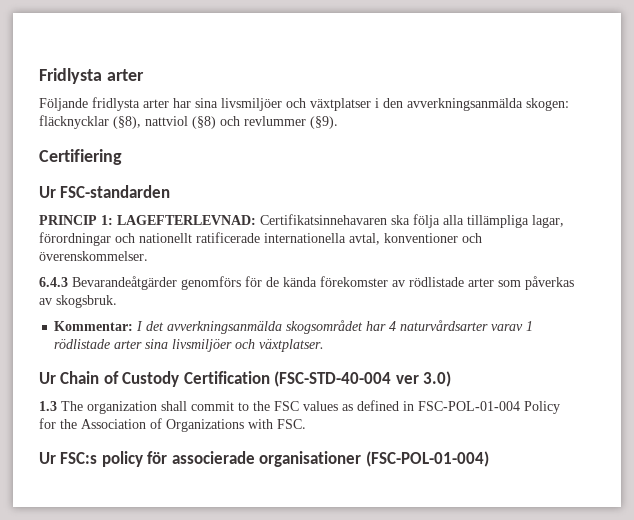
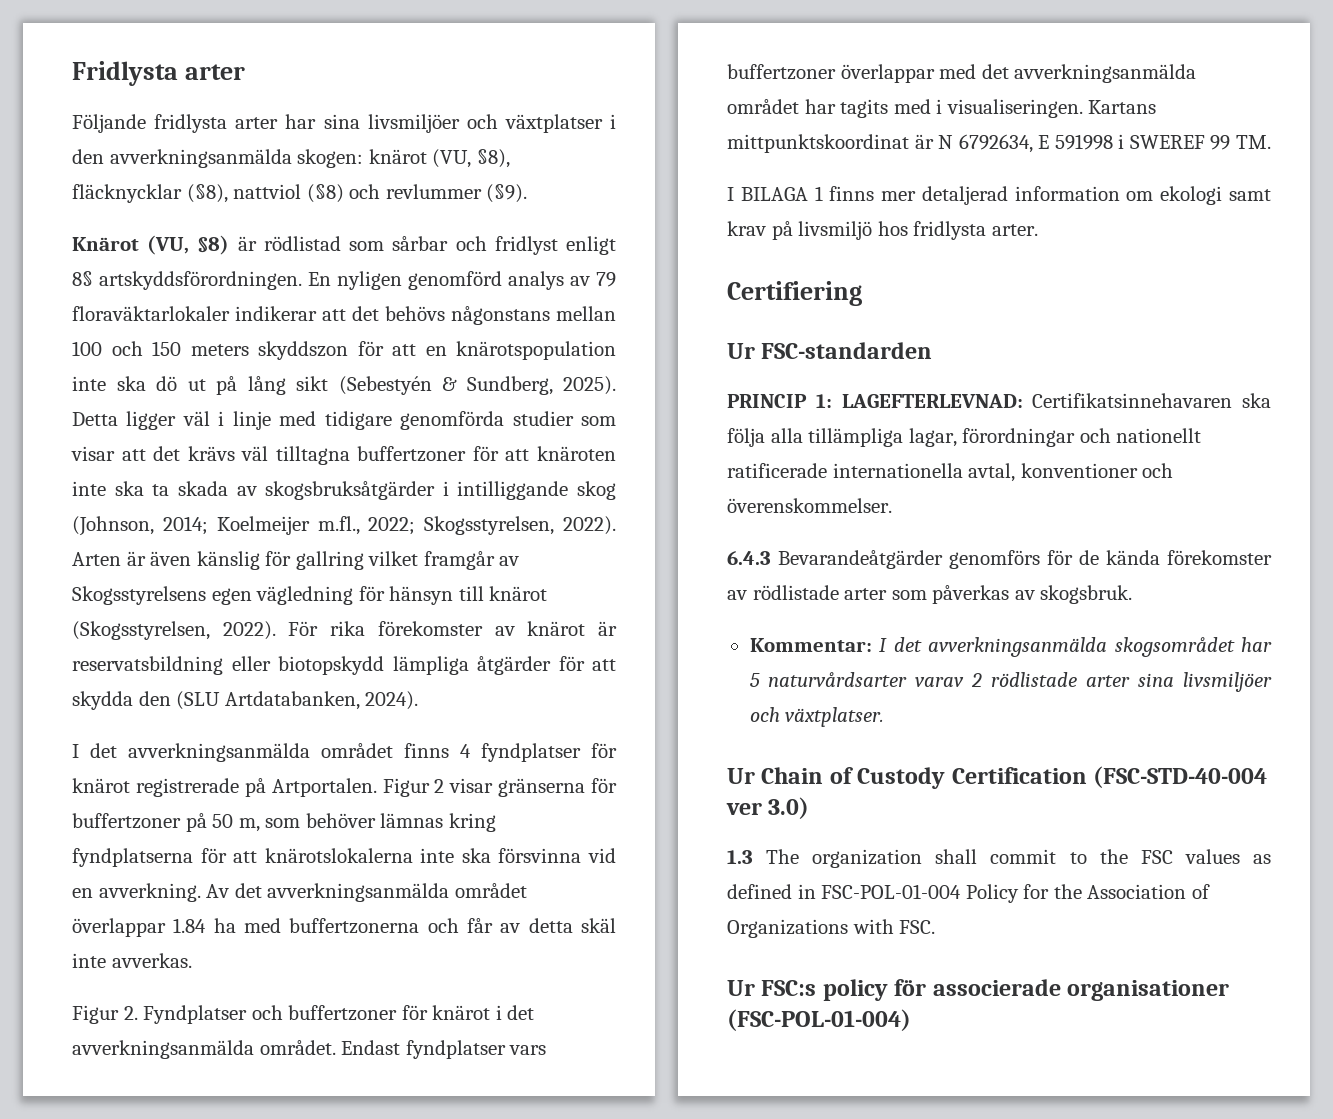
(569, 104) none -> [368,149,510,168] knärot (VU, §8),
(338, 122) none -> [72,235,616,255] [72,271,616,290] [72,306,616,325] [72,341,616,360] [72,376,616,395] [72,411,617,430] [71,446,616,465] [72,481,616,500] [72,516,616,536] [72,551,520,570] [72,586,548,605] [72,621,617,640] [72,656,616,675] [72,691,419,710] [72,743,617,762] [72,778,617,797] [72,813,496,832] [72,848,616,867] [72,883,527,902] [72,918,616,937] [72,953,192,968] [72,1005,535,1024] [72,1040,547,1059] [727,64,1197,83] [727,99,1157,118] [727,134,1271,153] [727,186,1271,205] [727,221,1038,240] // Knärot (VU, §8) är rödlistad som sårbar och fridlyst enligt 8§ artskyddsförordningen. En nyligen genomförd analys av 79 floraväktarlokaler indikerar att det behövs någonstans mellan 100 och 150 meters skyddszon för att en knärotspopulation inte ska dö ut på lång sikt (Sebestyén & Sundberg, 2025). Detta ligger väl i linje med tidigare genomförda studier som visar att det krävs väl tilltagna buffertzoner för att knäroten inte ska ta skada av skogsbruksåtgärder i intilliggande skog (Johnson, 2014; Koelmeijer m.fl., 2022; Skogsstyrelsen, 2022). Arten är även känslig för gallring vilket framgår av Skogsstyrelsens egen vägledning för hänsyn till knärot (Skogsstyrelsen, 2022). För rika förekomster av knärot är reservatsbildning eller biotopskydd lämpliga åtgärder för att skydda den (SLU Artdatabanken, 2024). // I det avverkningsanmälda området finns 4 fyndplatser för knärot registrerade på Artportalen. Figur 2 visar gränserna för buffertzoner på 50 m, som behöver lämnas kring fyndplatserna för att knärotslokalerna inte ska försvinna vid en avverkning. Av det avverkningsanmälda området överlappar 1.84 ha med buffertzonerna och får av detta skäl inte avverkas. // Figur 2. Fyndplatser och buffertzoner för knärot i det avverkningsanmälda området. Endast fyndplatser vars buffertzoner överlappar med det avverkningsanmälda området har tagits med i visualiseringen. Kartans mittpunktskoordinat är N 6792634, E 591998 i SWEREF 99 TM. // I BILAGA 1 finns mer detaljerad information om ekologi samt krav på livsmiljö hos fridlysta arter.
[389,321,397,331] 4 -> [749,673,760,687] 5
[526,321,534,331] 1 -> [971,673,983,687] 2

